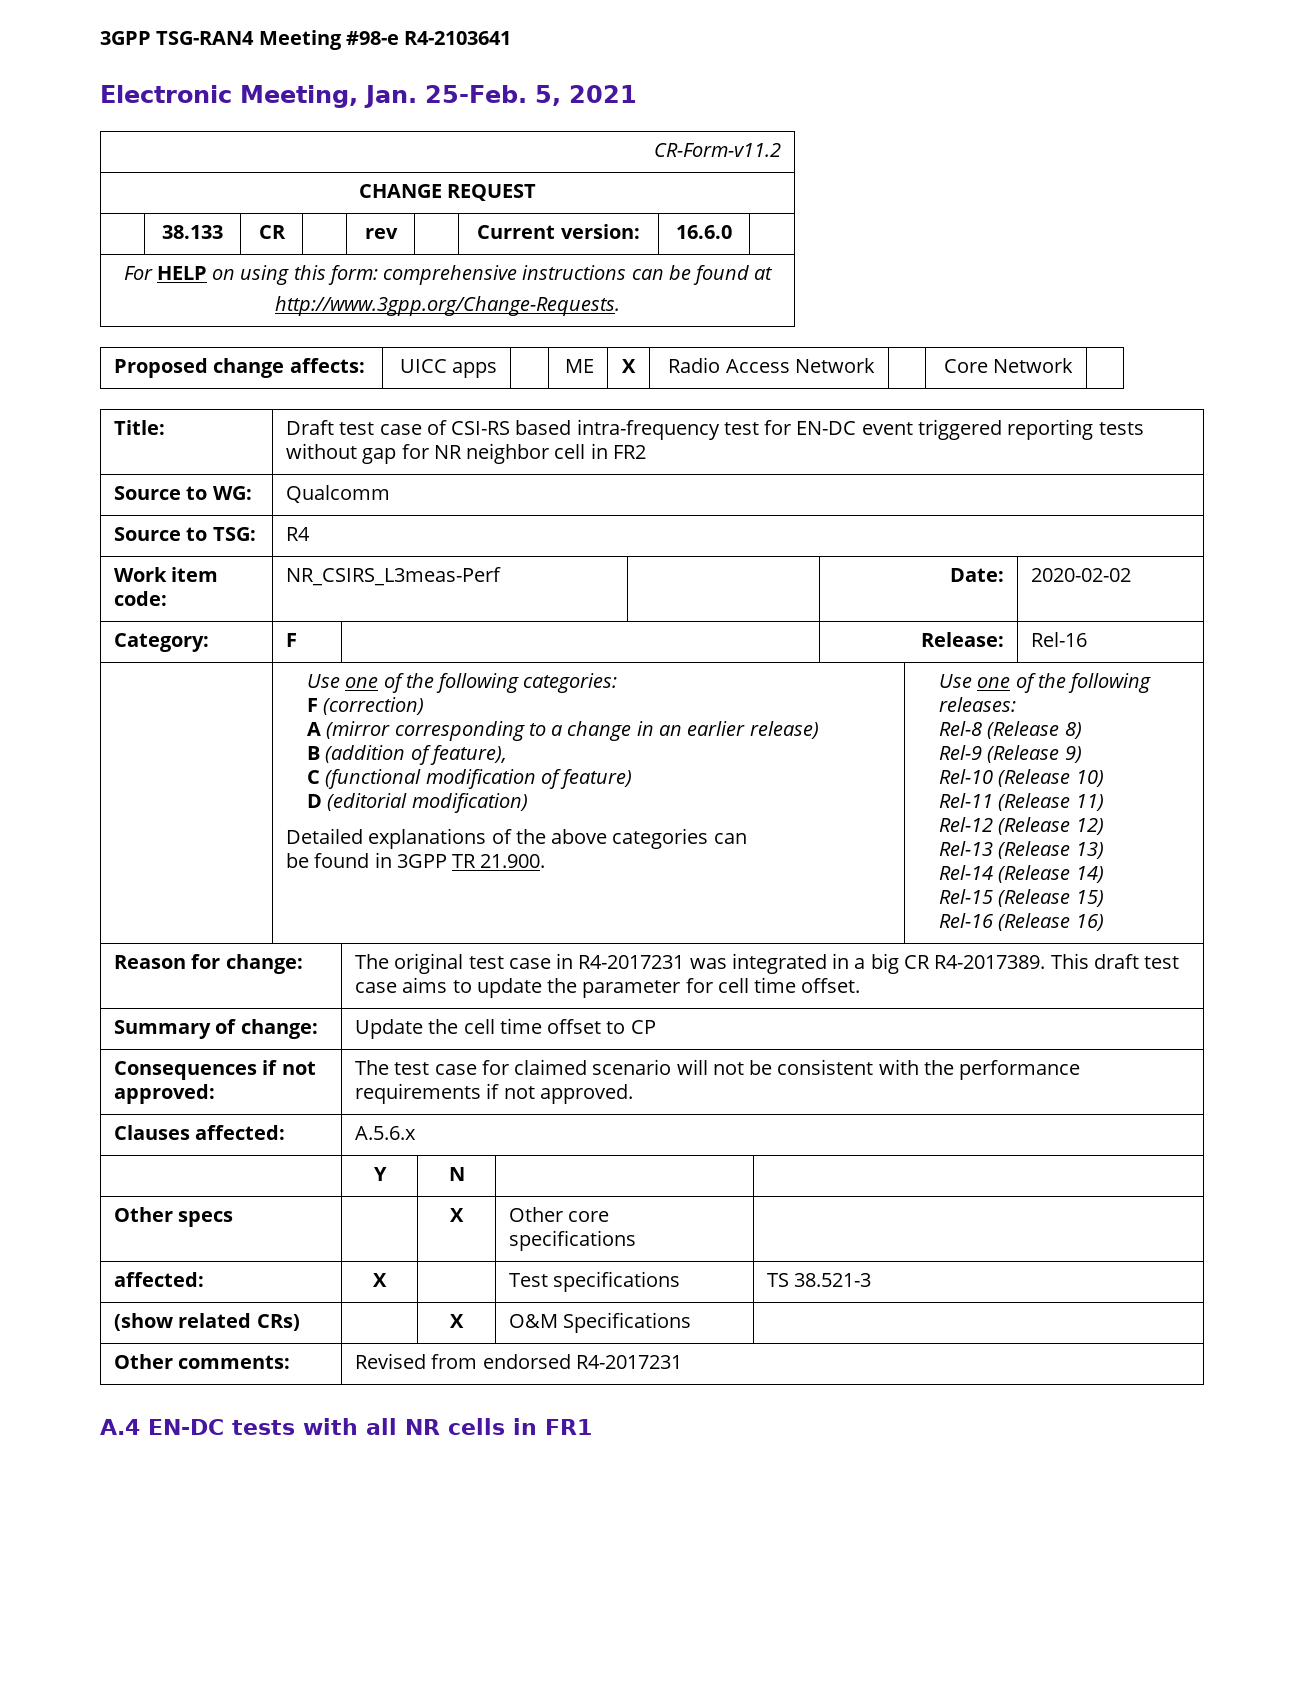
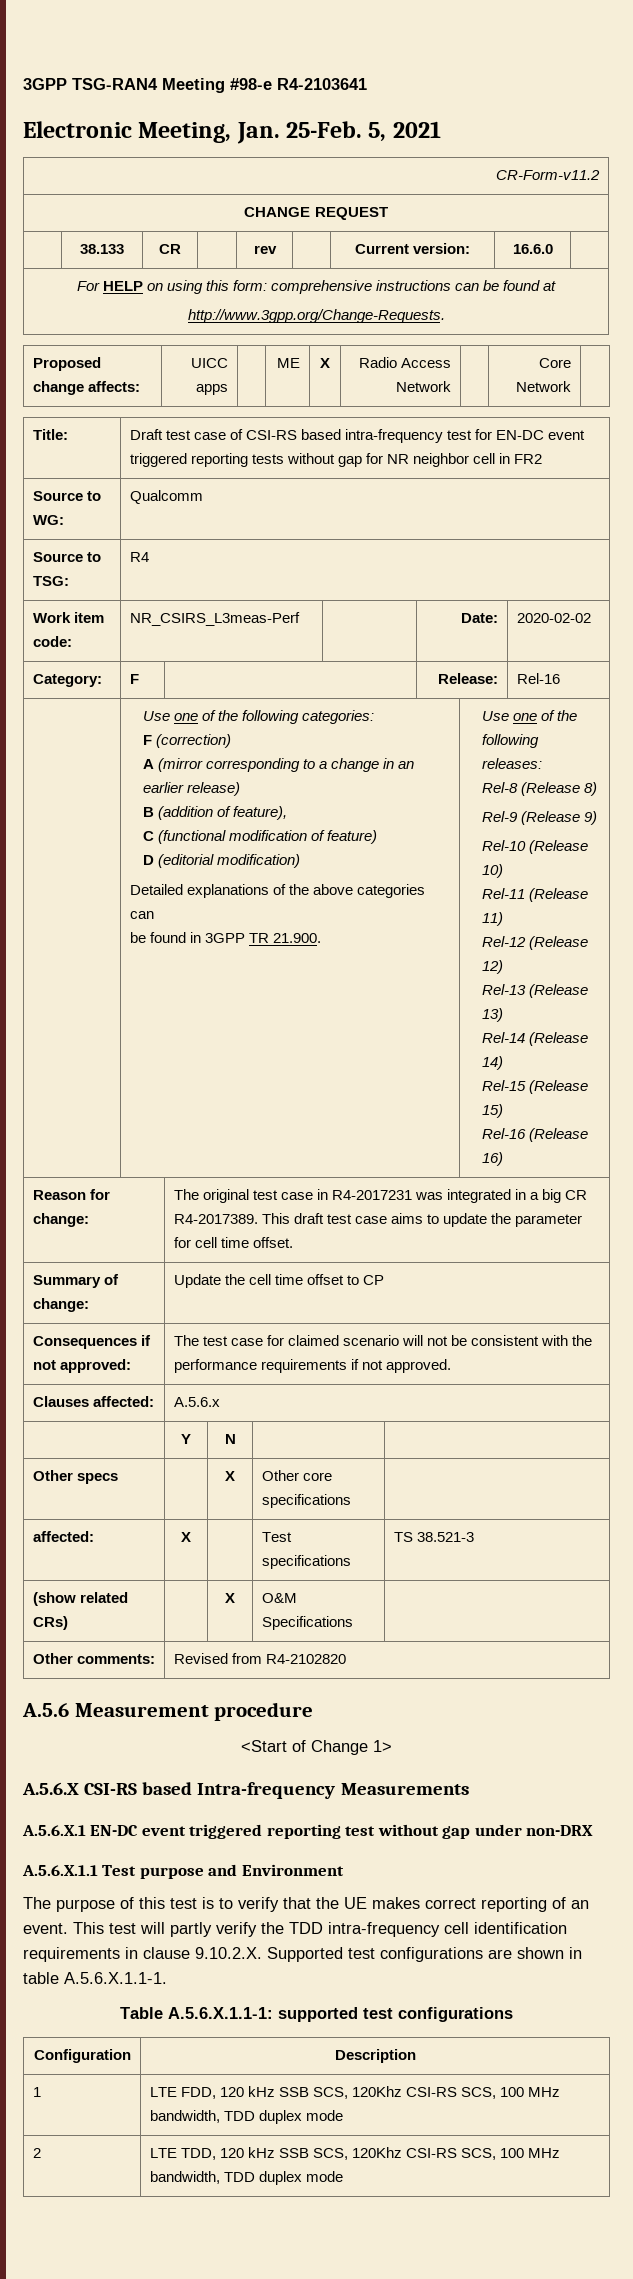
[482,1354,682,1369] [100,1418,592,1435] endorsed R4-2017231 // A.4 EN-DC tests with all NR cells in FR1 -> [265,1654,346,1664] [22,1702,314,1721] [241,1740,392,1755] [22,1782,469,1799] [22,1824,594,1839] [22,1864,344,1879] [23,1897,589,1912] [23,1922,567,1937] [23,1947,582,1962] [23,1972,167,1984] [120,2007,513,2022] [33,2049,131,2063] [334,2049,416,2063] [32,2087,41,2097] [149,2086,561,2099] [149,2110,344,2124] [32,2148,41,2158] [149,2147,561,2160] [149,2171,344,2185] R4-2102820 // A.5.6 Measurement procedure // <Start of Change 1> // A.5.6.X CSI-RS based Intra-frequency Measurements // A.5.6.X.1 EN-DC event triggered reporting test without gap under non-DRX // A.5.6.X.1.1 Test purpose and Environment // The purpose of this test is to verify that the UE makes correct reporting of an event. This test will partly verify the TDD intra-frequency cell identification requirements in clause 9.10.2.X. Supported test configurations are shown in table A.5.6.X.1.1-1. // Table A.5.6.X.1.1-1: supported test configurations // Configuration | Description // 1 | LTE FDD, 120 kHz SSB SCS, 120Khz CSI-RS SCS, 100 MHz bandwidth, TDD duplex mode // 2 | LTE TDD, 120 kHz SSB SCS, 120Khz CSI-RS SCS, 100 MHz bandwidth, TDD duplex mode

